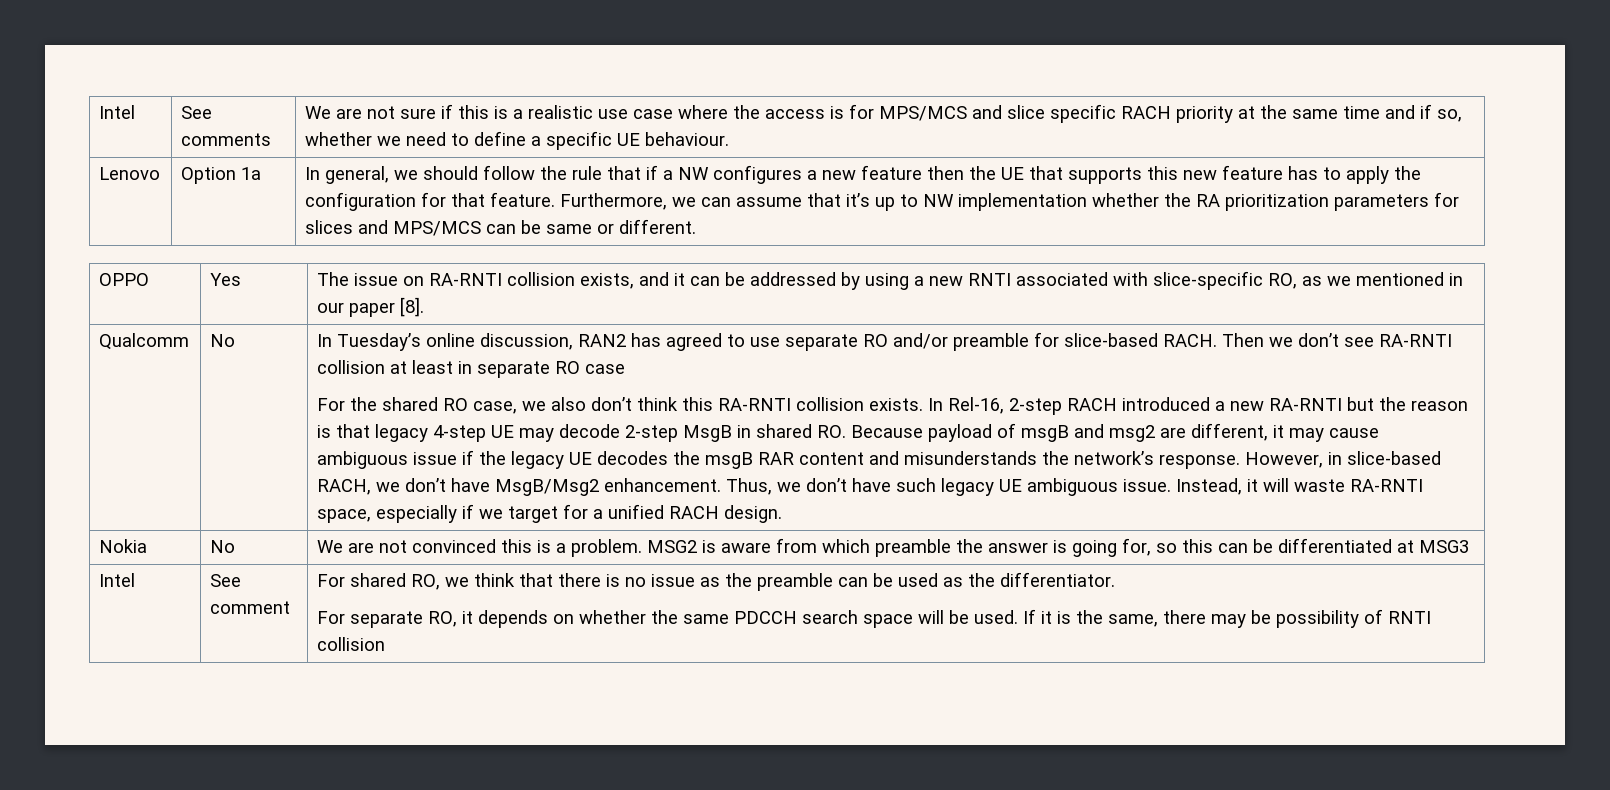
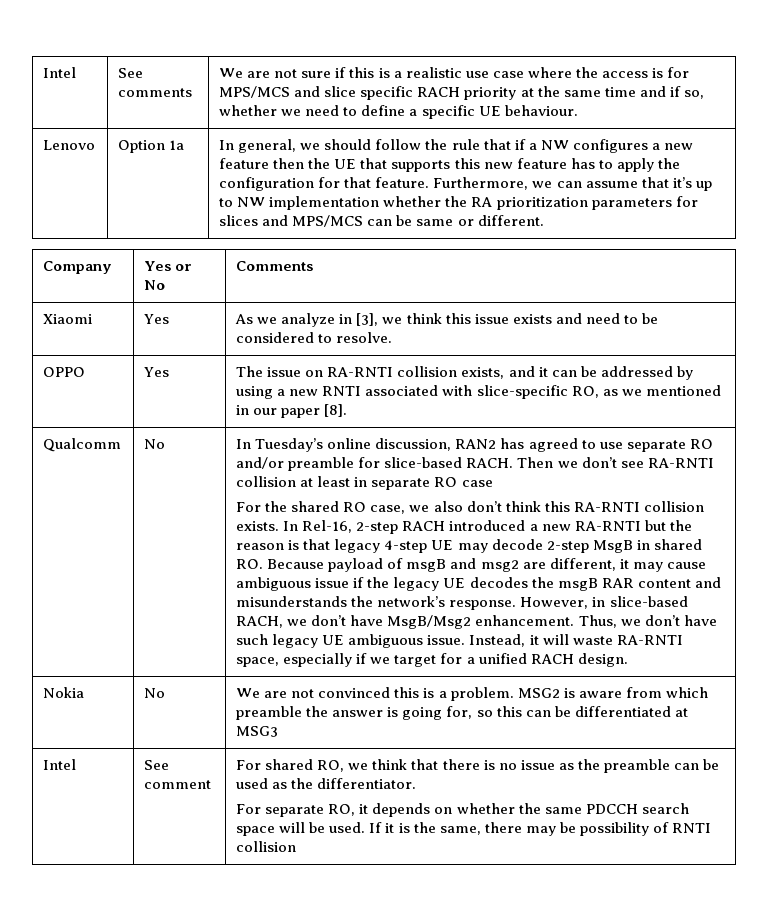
(697, 226) none -> [43,261,113,274] [144,261,193,271] [144,280,166,290] [236,261,314,271] [43,314,93,324] [144,314,170,324] [235,313,658,327] [236,332,393,343] // Company | Yes or No | Comments // Xiaomi | Yes | As we analyze in [3], we think this issue exists and need to be considered to resolve.

